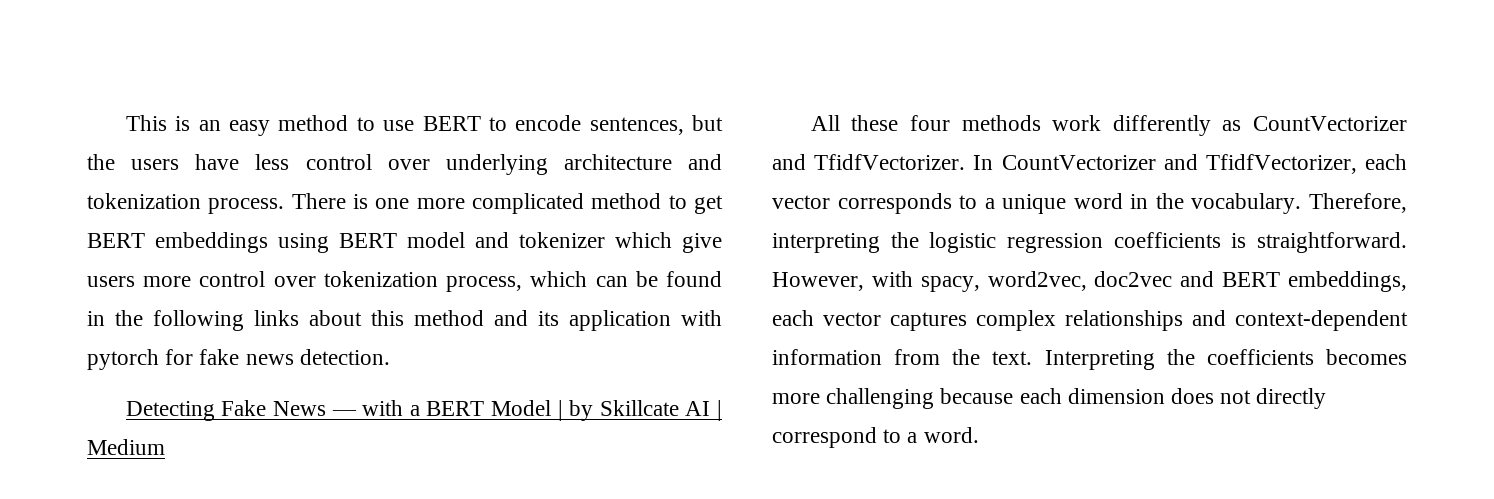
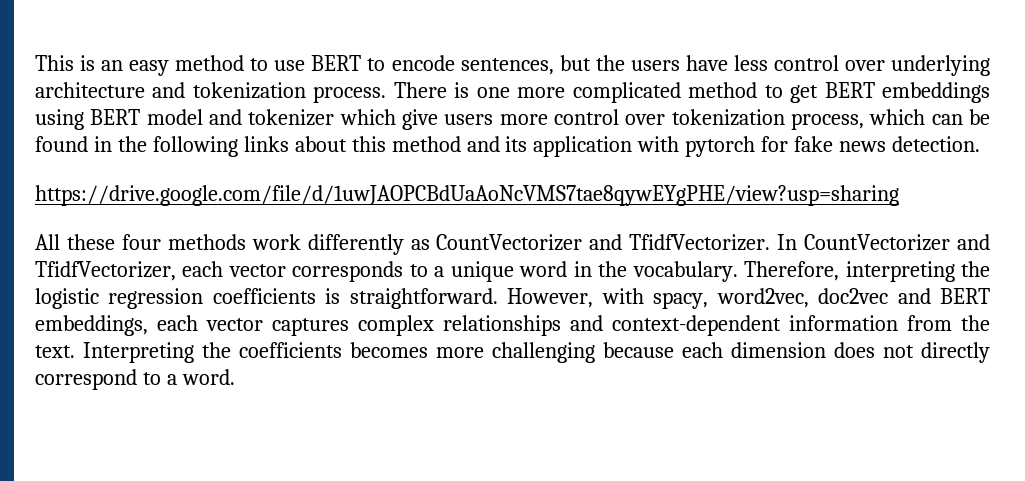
[125,400,723,421] [87,439,165,455] Detecting Fake News — with a BERT Model | by Skillcate AI | Medium -> [35,185,899,206] https://drive.google.com/file/d/1uwJAOPCBdUaAoNcVMS7tae8qywEYgPHE/view?usp=sharing

